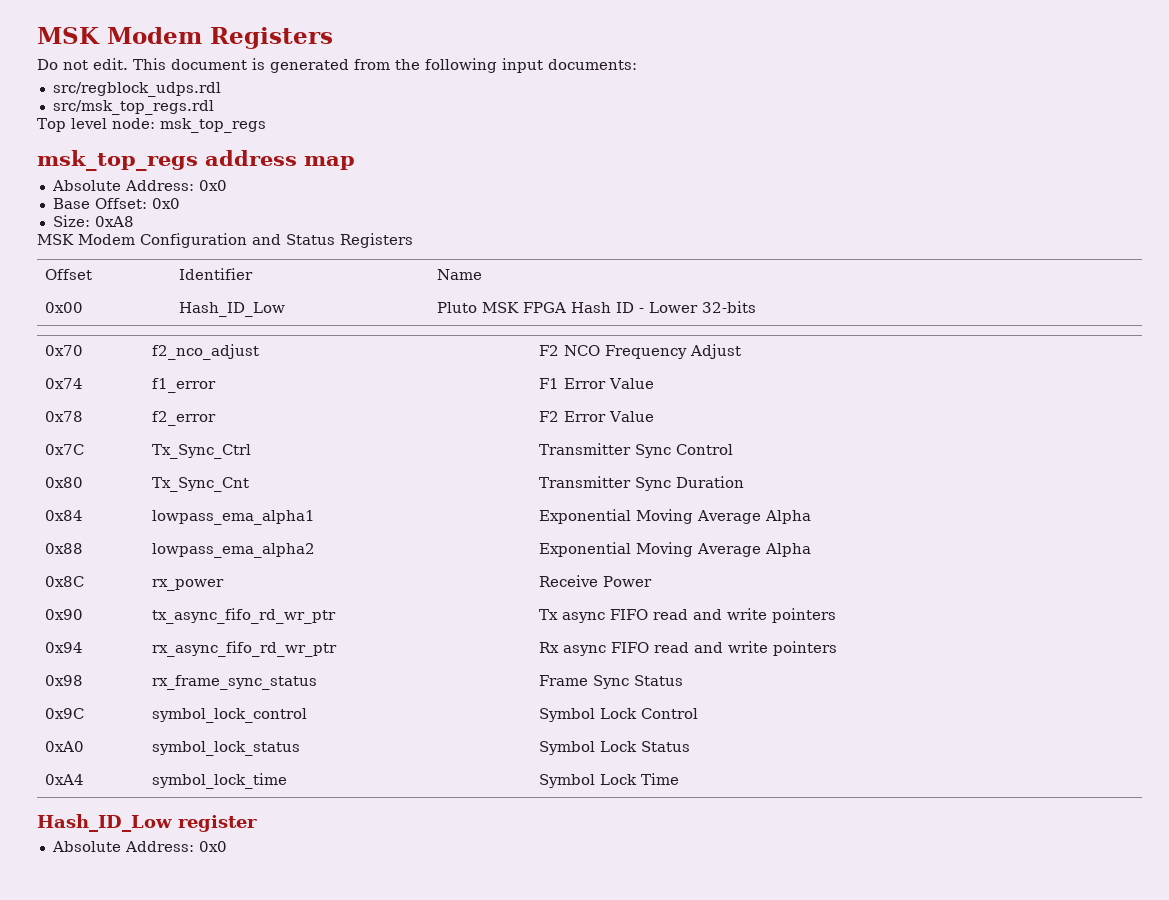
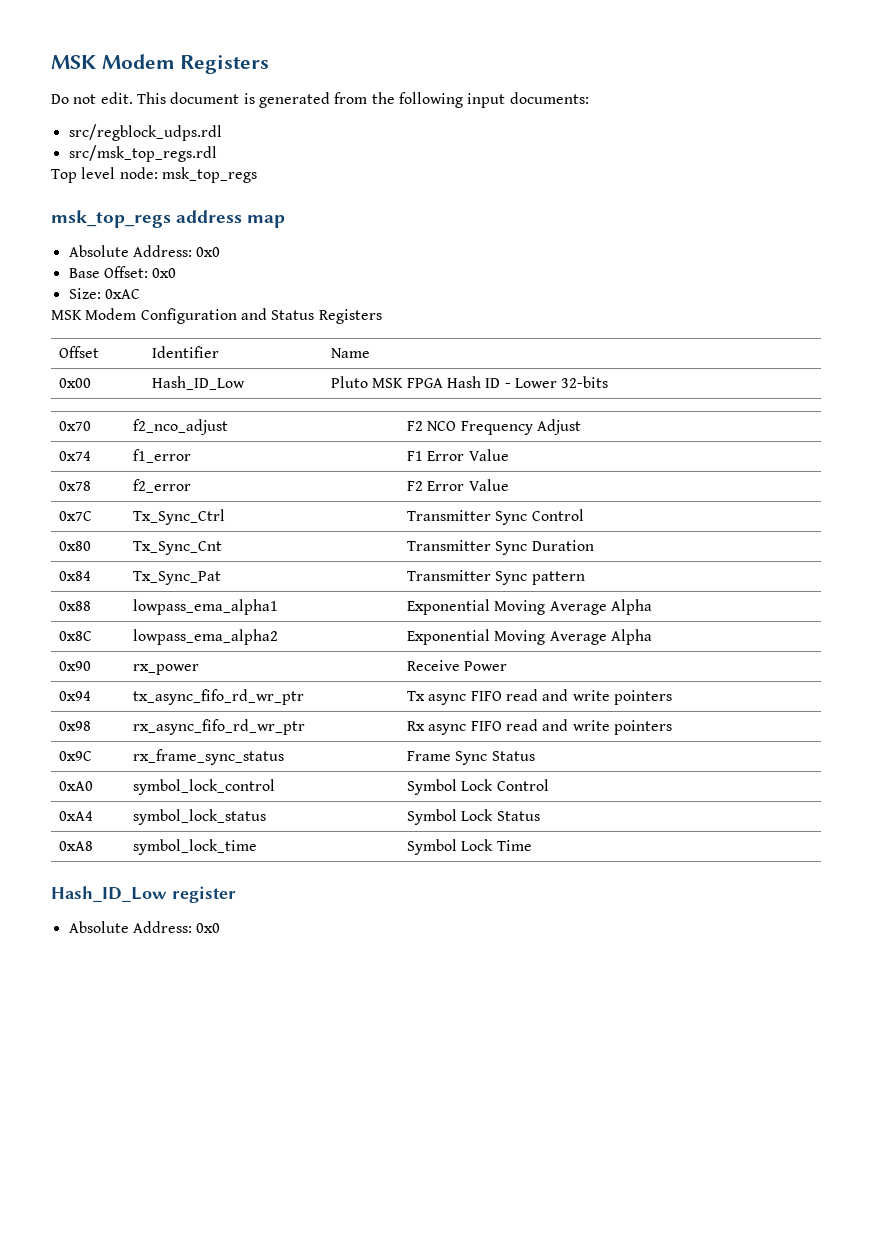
[94,216,134,227] 0xA8 -> [104,289,140,299] 0xAC
(83, 515) none -> [133,571,222,585] [407,570,585,585] [59,601,92,611] | Tx_Sync_Pat | Transmitter Sync pattern // 0x88
[44,543,83,554] 0x88 -> [59,631,93,641] 0x8C
[44,576,84,587] 0x8C -> [59,661,92,671] 0x90
[44,609,83,620] 0x90 -> [59,691,92,701] 0x94
[44,642,83,653] 0x94 -> [59,721,92,731] 0x98
[44,675,83,686] 0x98 -> [59,751,93,761] 0x9C
[44,708,84,719] 0x9C -> [59,781,94,791] 0xA0
[44,741,84,752] 0xA0 -> [59,811,94,821] 0xA4
[44,774,84,785] 0xA4 -> [59,841,94,851] 0xA8

